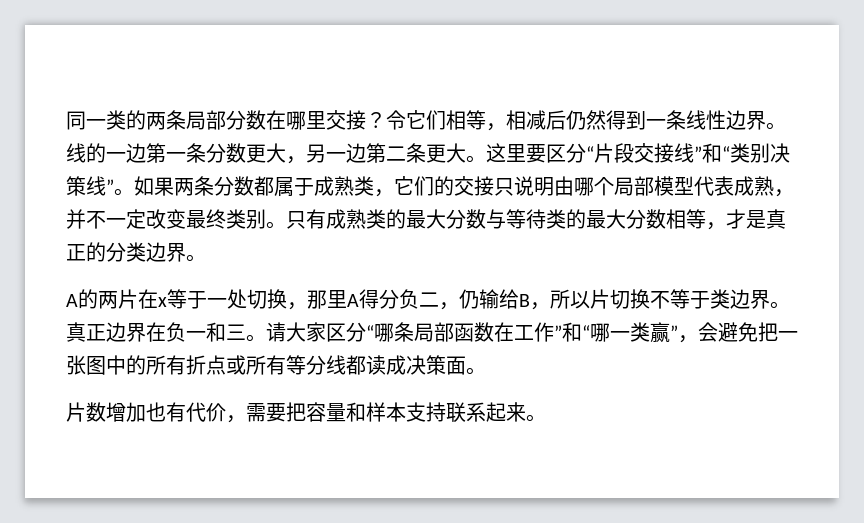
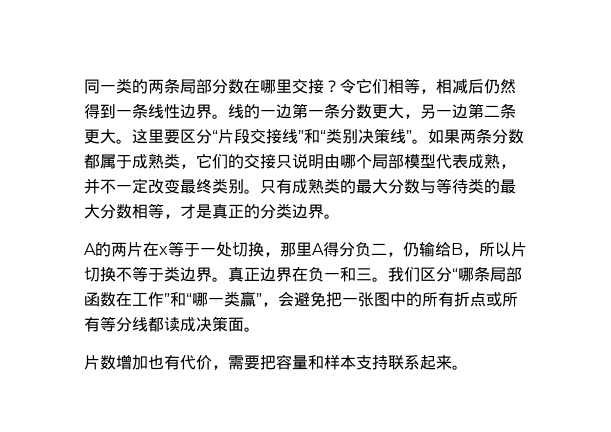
[266,322,326,342] 请大家 -> [388,267,420,282] 我们

